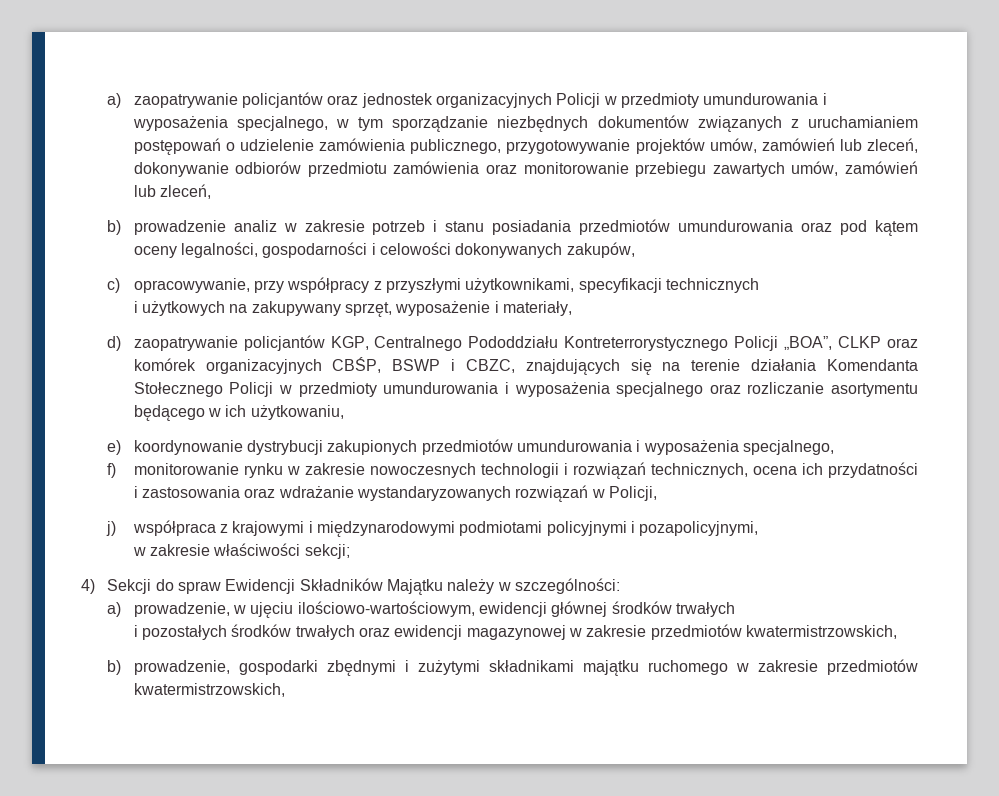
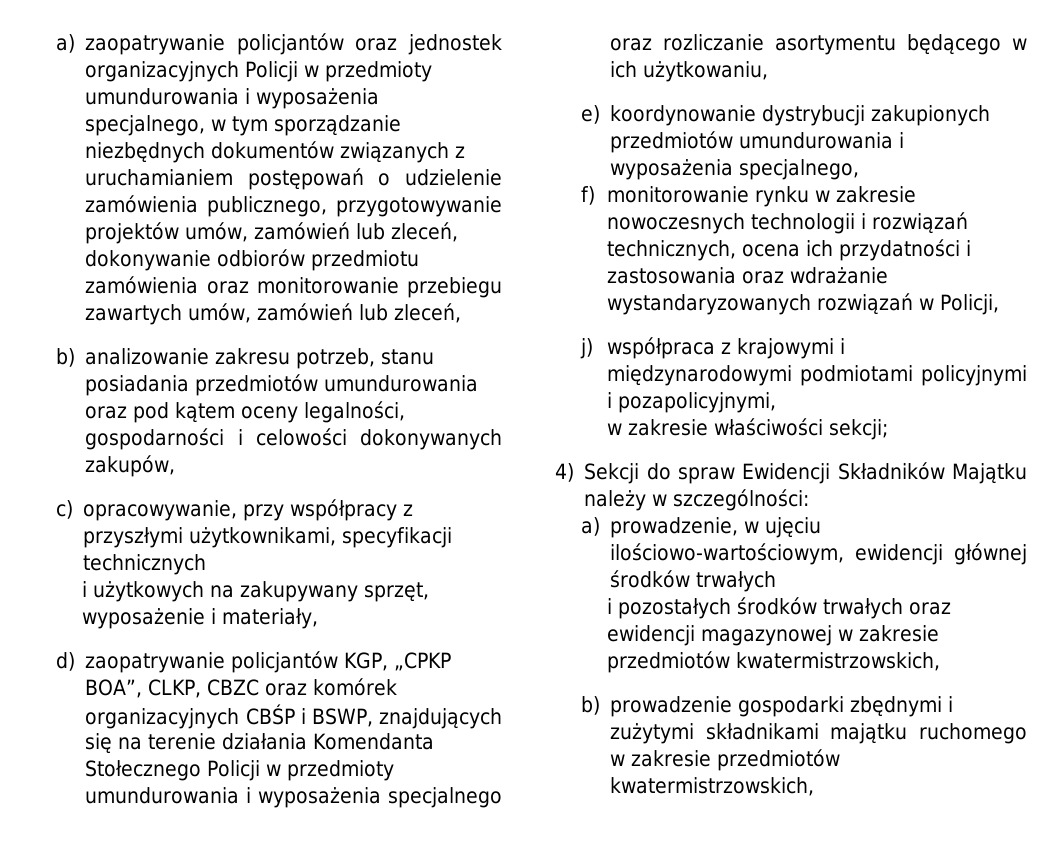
[133,220,438,235] prowadzenie analiz w zakresie potrzeb i -> [85,348,376,369] analizowanie zakresu potrzeb,
[374,336,918,351] [133,357,515,374] Centralnego Pododdziału Kontreterrorystycznego Policji „BOA”, CLKP oraz komórek organizacyjnych CBŚP, BSWP i CBZC, -> [394,652,452,671] [85,678,398,698] [85,704,373,729] „CPKP BOA”, CLKP, CBZC oraz komórek organizacyjnych CBŚP i BSWP,
[133,660,230,675] prowadzenie, -> [610,696,733,717] prowadzenie

